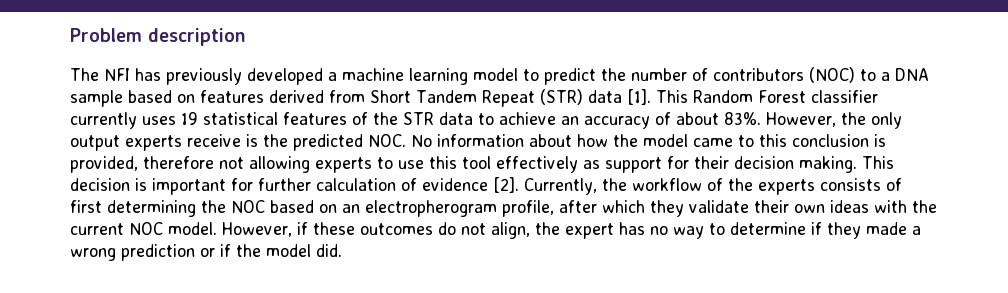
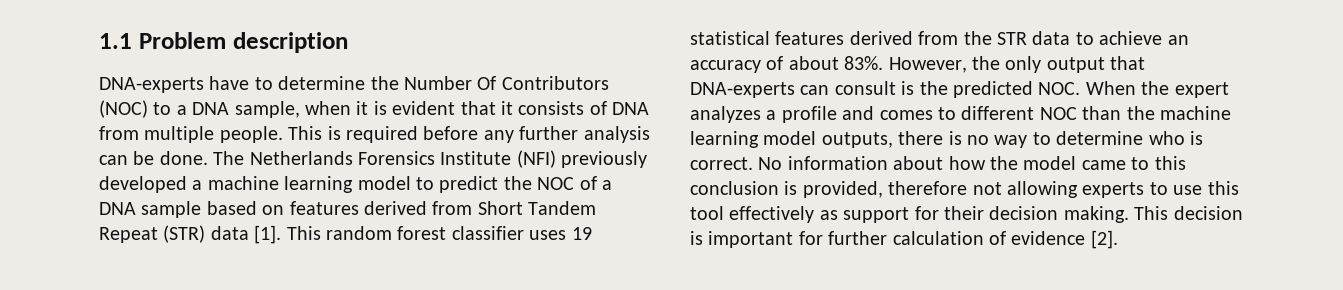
(70, 35) none -> [99,33,132,49] 1.1
[70,68,161,81] The NFI has -> [99,76,609,93] [99,100,650,118] [99,126,650,143] [99,150,556,168] DNA-experts have to determine the Number Of Contributors (NOC) to a DNA sample, when it is evident that it consists of DNA from multiple people. This is required before any further analysis can be done. The Netherlands Forensics Institute (NFI)
[631,67,876,83] number of contributors (NOC) to -> [537,176,597,190] NOC of
[692,90,878,103] [70,112,137,129] Random Forest classifier currently -> [326,226,524,240] random forest classifier
[352,112,368,125] of -> [849,31,959,45] derived from
[125,134,406,151] experts receive is the predicted NOC. -> [1110,56,1146,70] [690,81,1229,98] [690,106,1231,123] [690,131,1203,148] [690,157,753,170] that DNA-experts can consult is the predicted NOC. When the expert analyzes a profile and comes to different NOC than the machine learning model outputs, there is no way to determine who is correct.
[524,178,902,195] [70,200,937,217] [70,222,921,239] [70,244,342,261] Currently, the workflow of the experts consists of first determining the NOC based on an electropherogram profile, after which they validate their own ideas with the current NOC model. However, if these outcomes do not align, the expert has no way to determine if they made a wrong prediction or if the model did. -> (1118, 239) none

